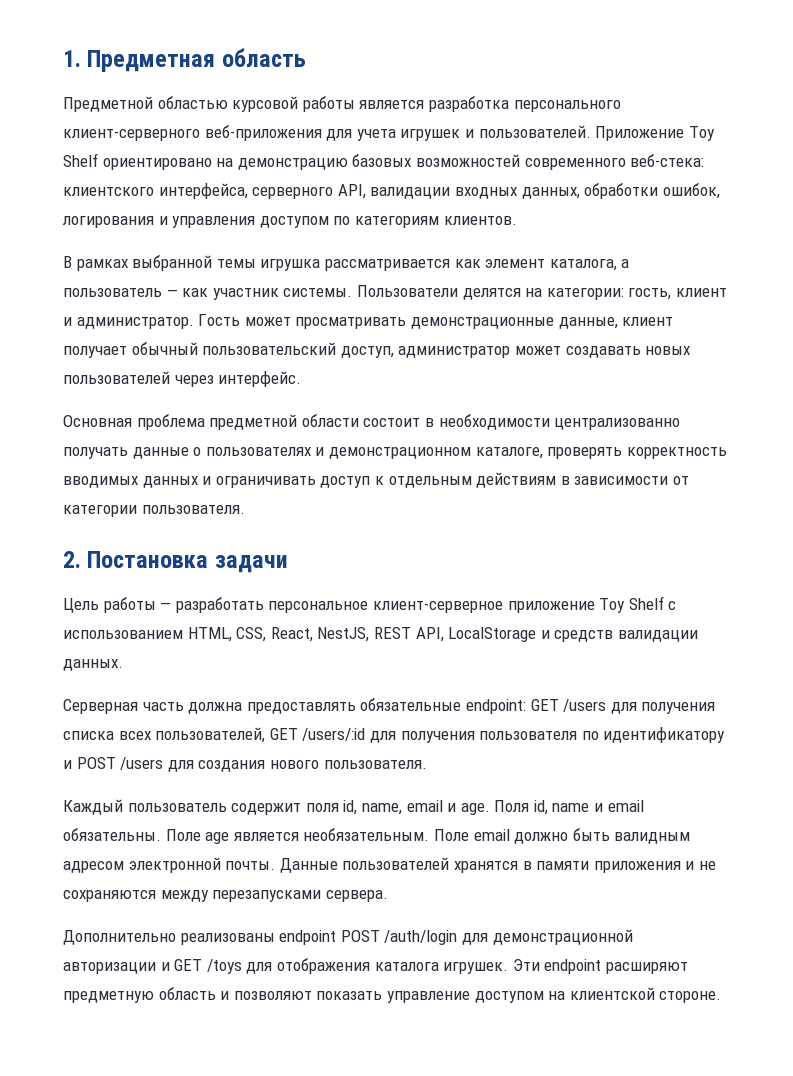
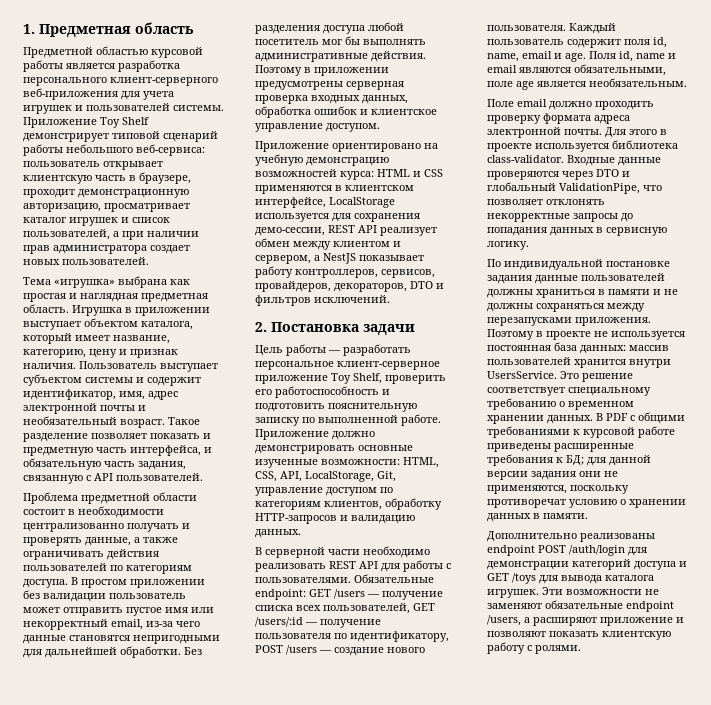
[478,125,591,138] пользователей. -> [86,103,224,111] пользователей системы.
[102,154,705,170] [63,183,720,199] [63,216,517,228] [63,255,630,271] [63,285,727,300] [63,314,674,329] [63,342,691,358] [63,371,302,387] [63,414,205,430] ориентировано на демонстрацию базовых возможностей современного веб-стека: клиентского интерфейса, серверного API, валидации входных данных, обработки ошибок, логирования и управления доступом по категориям клиентов. // В рамках выбранной темы игрушка рассматривается как элемент каталога, а пользователь — как участник системы. Пользователи делятся на категории: гость, клиент и администратор. Гость может просматривать демонстрационные данные, клиент получает обычный пользовательский доступ, администратор может создавать новых пользователей через интерфейс. // Основная проблема -> [23,131,218,142] [23,144,205,156] [23,161,163,170] [23,172,191,184] [23,189,189,198] [23,203,190,212] [23,217,170,226] [23,229,199,240] [23,245,190,254] [23,257,149,265] [23,276,190,288] [23,293,208,302] [23,304,210,316] [23,318,193,330] [23,333,170,344] [23,349,178,358] [23,361,218,372] [23,374,201,386] [23,389,178,400] [23,403,146,414] [23,416,200,428] [23,433,211,442] [23,445,212,456] [23,458,186,470] [23,473,203,484] [23,492,78,504] демонстрирует типовой сценарий работы небольшого веб-сервиса: пользователь открывает клиентскую часть в браузере, проходит демонстрационную авторизацию, просматривает каталог игрушек и список пользователей, а при наличии прав администратора создает новых пользователей. // Тема «игрушка» выбрана как простая и наглядная предметная область. Игрушка в приложении выступает объектом каталога, который имеет название, категорию, цену и признак наличия. Пользователь выступает субъектом системы и содержит идентификатор, имя, адрес электронной почты и необязательный возраст. Такое разделение позволяет показать и предметную часть интерфейса, и обязательную часть задания, связанную с API пользователей. // Проблема
[132,447,727,459] [63,472,689,488] [63,505,245,517] данные о пользователях и демонстрационном каталоге, проверять корректность вводимых данных и ограничивать доступ к отдельным действиям в зависимости от категории пользователя. -> [182,523,190,529] [23,537,178,546] [23,549,159,560] [23,563,192,574] [23,577,205,588] [23,590,186,602] [23,607,214,616] [23,619,200,630] [23,635,220,644] [23,646,202,658] [255,22,404,34] [255,36,426,45] [255,51,426,62] [255,65,389,76] [255,81,404,90] [255,95,408,104] [255,106,437,118] [255,123,380,132] [255,141,438,152] [255,154,389,166] [255,169,443,180] [255,185,414,194] [255,197,395,208] [255,213,420,222] [255,225,437,236] [255,238,401,250] [255,253,424,264] [255,266,435,278] [255,281,444,292] [255,295,390,306] и проверять данные, а также ограничивать действия пользователей по категориям доступа. В простом приложении без валидации пользователь может отправить пустое имя или некорректный email, из-за чего данные становятся непригодными для дальнейшей обработки. Без разделения доступа любой посетитель мог бы выполнять административные действия. Поэтому в приложении предусмотрены серверная проверка входных данных, обработка ошибок и клиентское управление доступом. // Приложение ориентировано на учебную демонстрацию возможностей курса: HTML и CSS применяются в клиентском интерфейсе, LocalStorage используется для сохранения демо-сессии, REST API реализует обмен между клиентом и сервером, а NestJS показывает работу контроллеров, сервисов, провайдеров, декораторов, DTO и фильтров исключений.
[628,596,677,610] [63,627,698,642] [63,659,123,671] [63,698,462,714] Shelf с использованием HTML, CSS, React, NestJS, REST API, LocalStorage и средств валидации данных. // Серверная часть должна предоставлять обязательные -> [353,373,446,384] [255,386,390,398] [255,403,417,412] [255,414,441,426] [255,429,375,440] [255,445,413,454] [255,457,439,468] [255,471,396,482] [255,487,393,496] [255,498,442,510] [255,513,415,524] [255,529,301,538] [255,546,430,558] [255,560,451,572] [255,574,434,583] Shelf, проверить его работоспособность и подготовить пояснительную записку по выполненной работе. Приложение должно демонстрировать основные изученные возможности: HTML, CSS, API, LocalStorage, Git, управление доступом по категориям клиентов, обработку HTTP-запросов и валидацию данных. // В серверной части необходимо реализовать REST API для работы с пользователями. Обязательные
[610,702,716,714] для получения -> [367,591,443,600] — получение
[369,727,726,743] [63,757,266,772] для получения пользователя по идентификатору и POST /users для создания -> [305,619,381,628] [255,631,449,642] [255,645,384,656] — получение пользователя по идентификатору, POST /users — создание
(427, 764) // -> (566, 28) none
[63,828,201,841] обязательны. Поле -> [519,64,666,76] [487,81,513,87] являются обязательными, поле
(430, 834) none -> (687, 82) //
[572,828,691,844] [63,857,518,873] быть валидным адресом электронной почты. Данные пользователей хранятся -> [595,101,654,110] [487,113,630,124] [487,127,667,138] [487,140,678,152] [487,155,661,166] [487,169,630,180] [487,182,662,194] [487,199,605,205] [487,213,633,222] [487,227,667,236] [487,241,529,250] [487,259,670,270] [487,273,665,284] [487,289,595,298] проходить проверку формата адреса электронной почты. Для этого в проекте используется библиотека class-validator. Входные данные проверяются через DTO и глобальный ValidationPipe, что позволяет отклонять некорректные запросы до попадания данных в сервисную логику. // По индивидуальной постановке задания данные пользователей должны храниться
[593,861,681,873] приложения -> (650, 292) none
[63,890,388,902] сохраняются между перезапусками сервера. -> [487,303,645,312] [487,317,651,326] [487,329,685,340] [487,342,669,354] [487,357,671,368] [487,371,633,382] [487,387,651,396] [487,398,634,410] [487,412,685,424] [487,426,675,438] [487,443,634,452] [487,454,651,466] [487,471,618,480] [487,485,629,494] [487,499,686,508] [487,513,588,522] должны сохраняться между перезапусками приложения. Поэтому в проекте не используется постоянная база данных: массив пользователей хранится внутри UsersService. Это решение соответствует специальному требованию о временном хранении данных. В PDF с общими требованиями к курсовой работе приведены расширенные требования к БД; для данной версии задания они не применяются, поскольку противоречат условию о хранении данных в памяти.
[492,929,633,945] [63,962,156,974] демонстрационной авторизации -> [487,559,676,570] демонстрации категорий доступа
[276,958,370,974] отображения -> [561,575,602,584] вывода
[544,959,688,974] [63,987,722,1003] endpoint расширяют предметную область и позволяют показать управление доступом на клиентской стороне. -> [566,589,659,595] [487,600,674,612] [487,615,684,626] [487,631,671,640] [487,642,581,654] возможности не заменяют обязательные endpoint /users, а расширяют приложение и позволяют показать клиентскую работу с ролями.

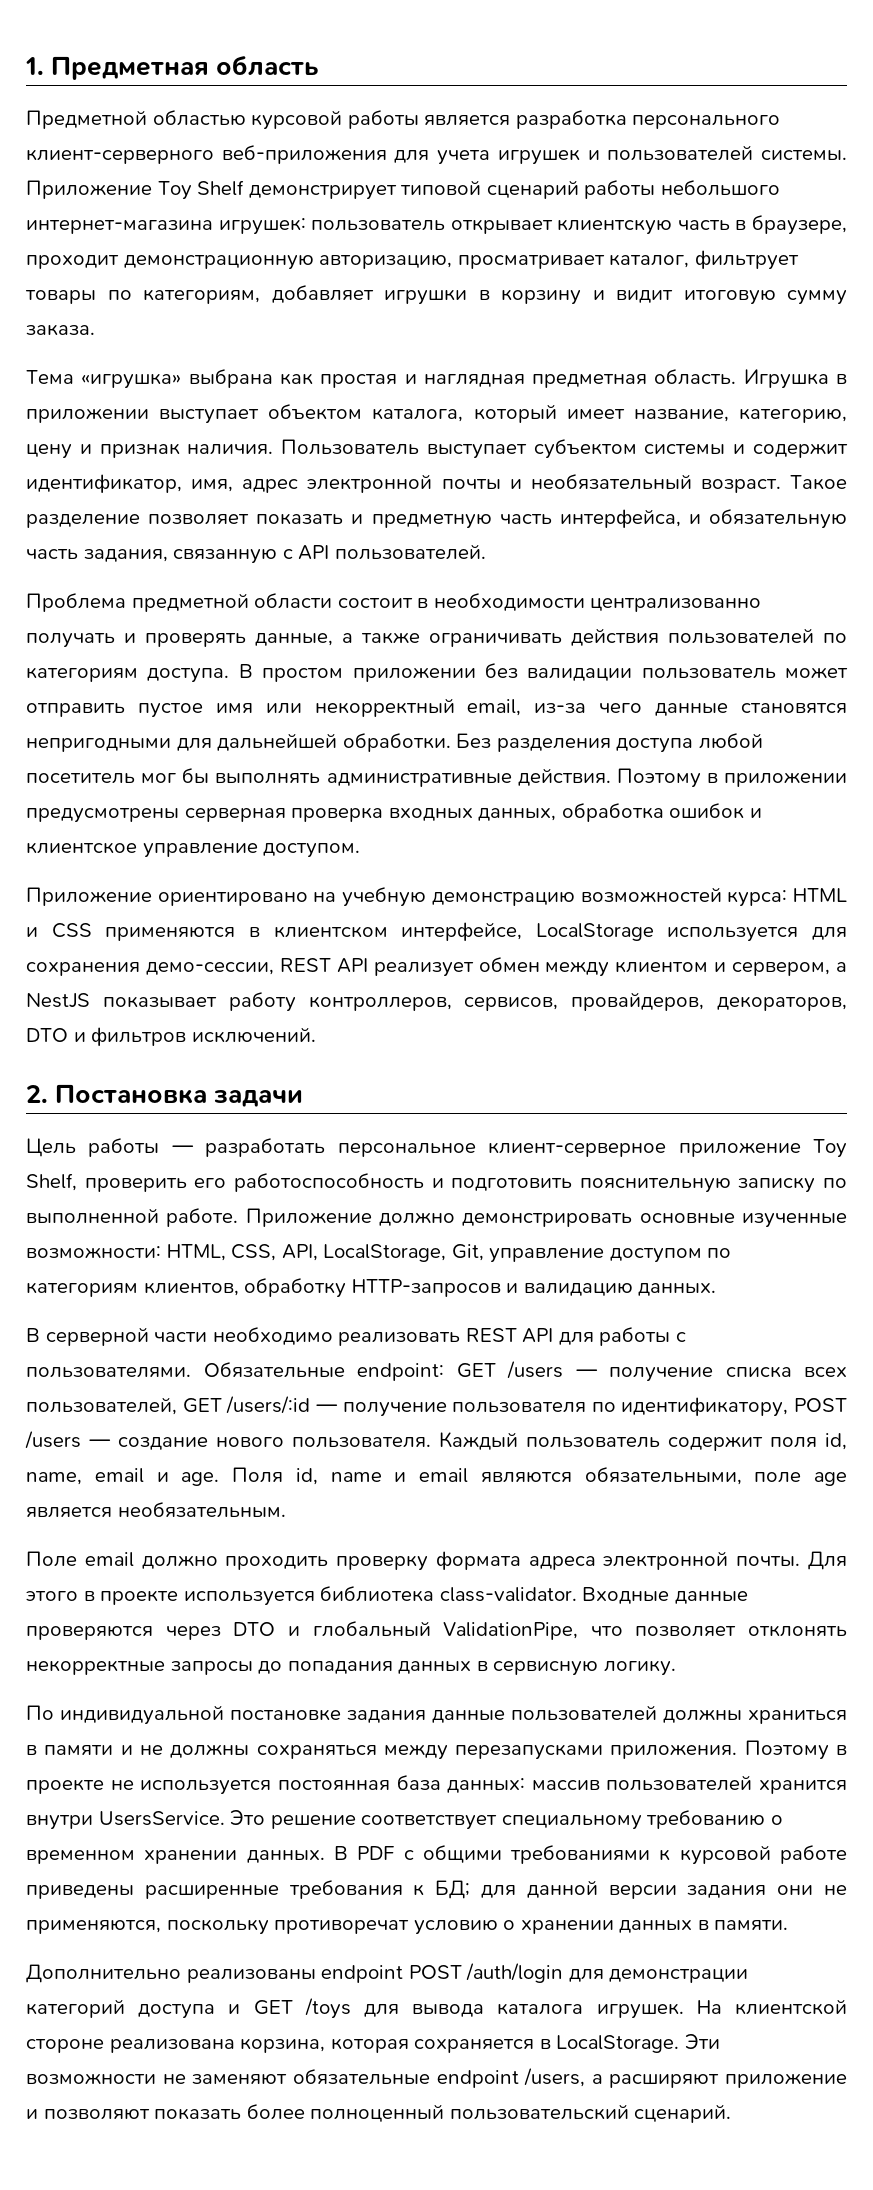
[136,144,205,156] веб-сервиса: -> [26,218,306,235] интернет-магазина игрушек:
[23,217,170,226] [23,229,199,240] [23,245,190,254] [23,257,149,265] каталог игрушек и список пользователей, а при наличии прав администратора создает новых пользователей. -> [609,250,799,270] [25,285,847,305] [26,324,95,336] каталог, фильтрует товары по категориям, добавляет игрушки в корзину и видит итоговую сумму заказа.
(539, 593) none -> [696,1999,847,2015] [26,2035,680,2053] На клиентской стороне реализована корзина, которая сохраняется в LocalStorage.
[602,631,671,640] [487,642,581,654] клиентскую работу с ролями. -> [246,2104,732,2123] более полноценный пользовательский сценарий.

